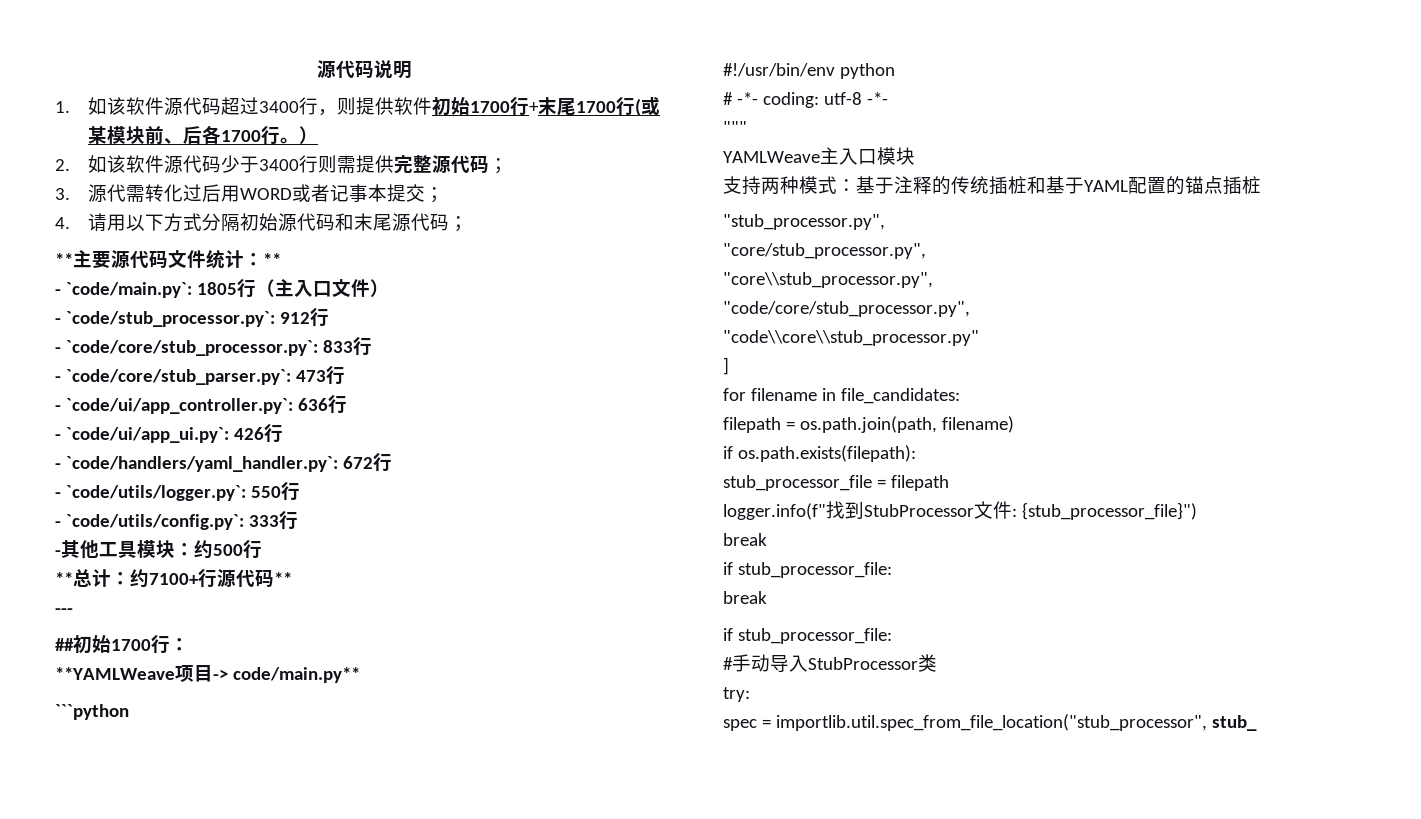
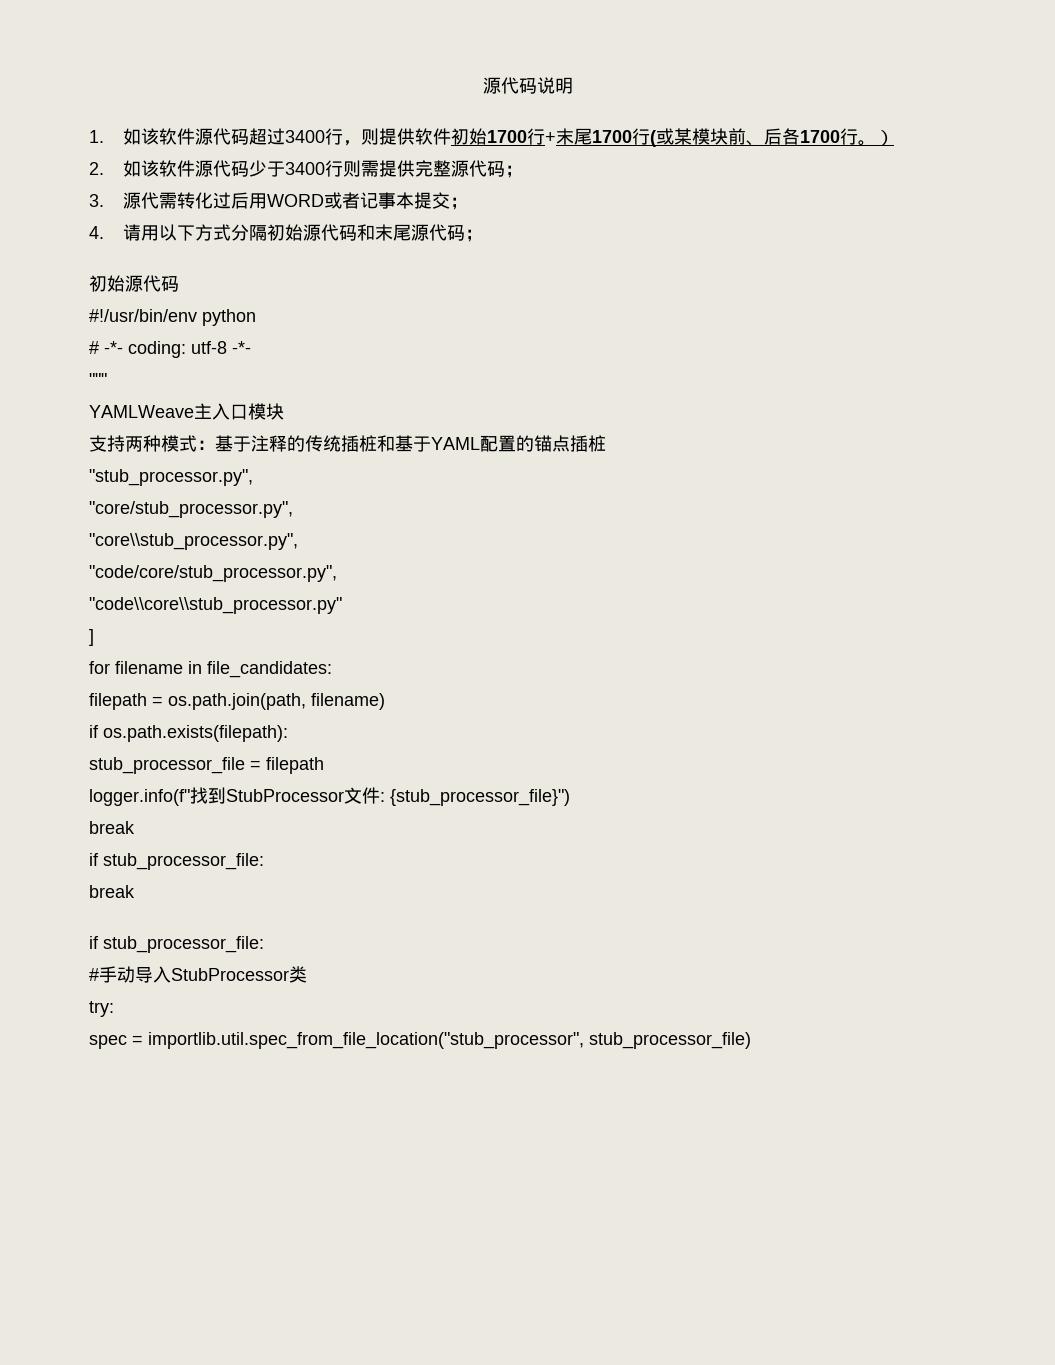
[55,249,281,269] [55,279,389,298] [55,308,329,327] [55,337,372,356] [55,366,345,385] [55,395,347,414] [55,424,283,443] [55,453,392,472] [55,482,300,501] [55,511,298,530] [55,540,262,559] [55,569,292,588] [55,608,73,614] [55,635,189,654] [55,665,360,683] [55,704,129,720] **主要源代码文件统计：** // - `code/main.py`: 1805行（主入口文件） // - `code/stub_processor.py`: 912行 // - `code/core/stub_processor.py`: 833行 // - `code/core/stub_parser.py`: 473行 // - `code/ui/app_controller.py`: 636行 // - `code/ui/app_ui.py`: 426行 // - `code/handlers/yaml_handler.py`: 672行 // - `code/utils/logger.py`: 550行 // - `code/utils/config.py`: 333行 // -其他工具模块：约500行 // **总计：约7100+行源代码** // --- // ##初始1700行： // **YAMLWeave项目-> code/main.py** // ```python -> [89,275,179,292] 初始源代码
[1211,715,1257,731] stub_ -> [589,1032,751,1049] stub_processor_file)

